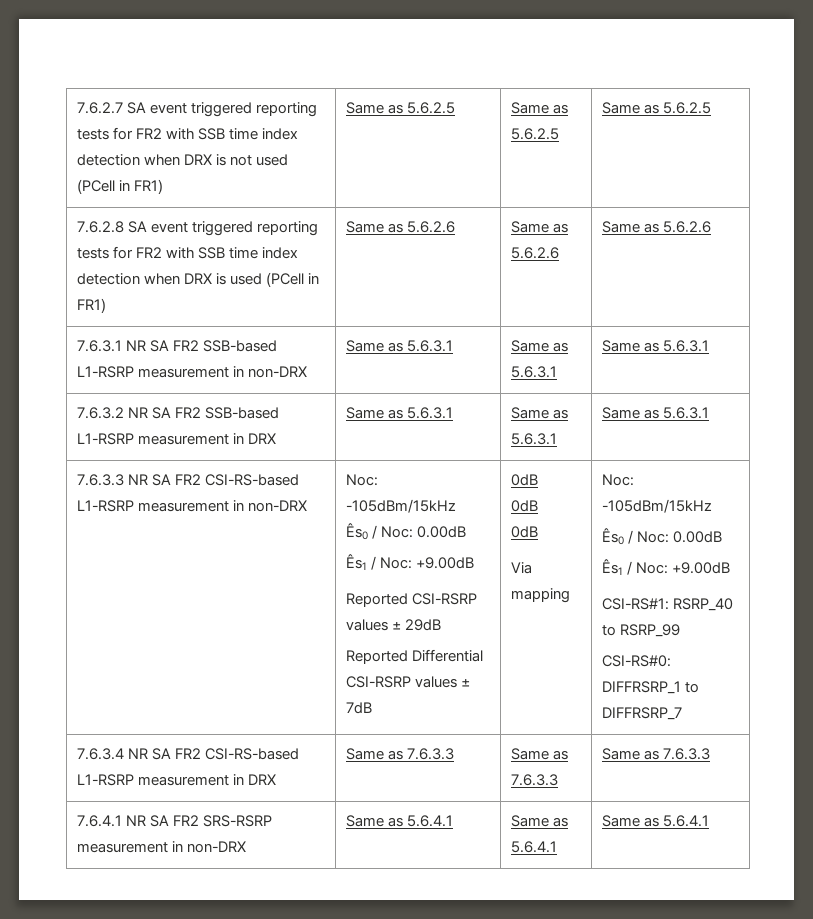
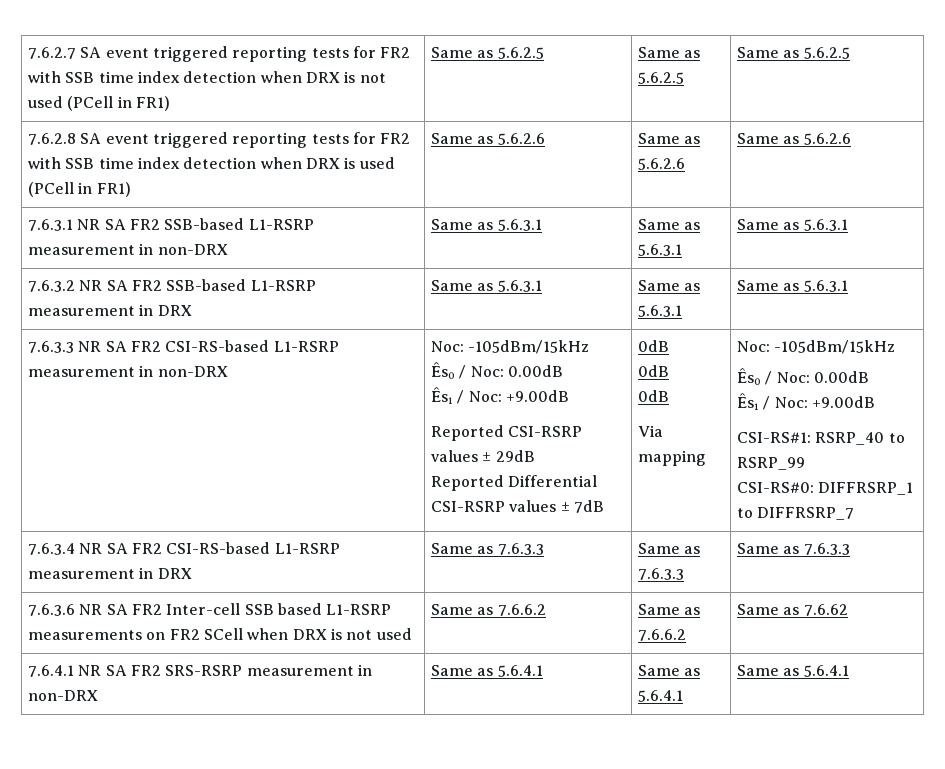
(710, 754) none -> [28,603,392,616] [28,628,412,640] [431,604,546,616] [638,604,701,615] [638,629,687,641] [737,604,848,616] // 7.6.3.6 NR SA FR2 Inter-cell SSB based L1-RSRP measurements on FR2 SCell when DRX is not used | Same as 7.6.6.2 | Same as 7.6.6.2 | Same as 7.6.62

